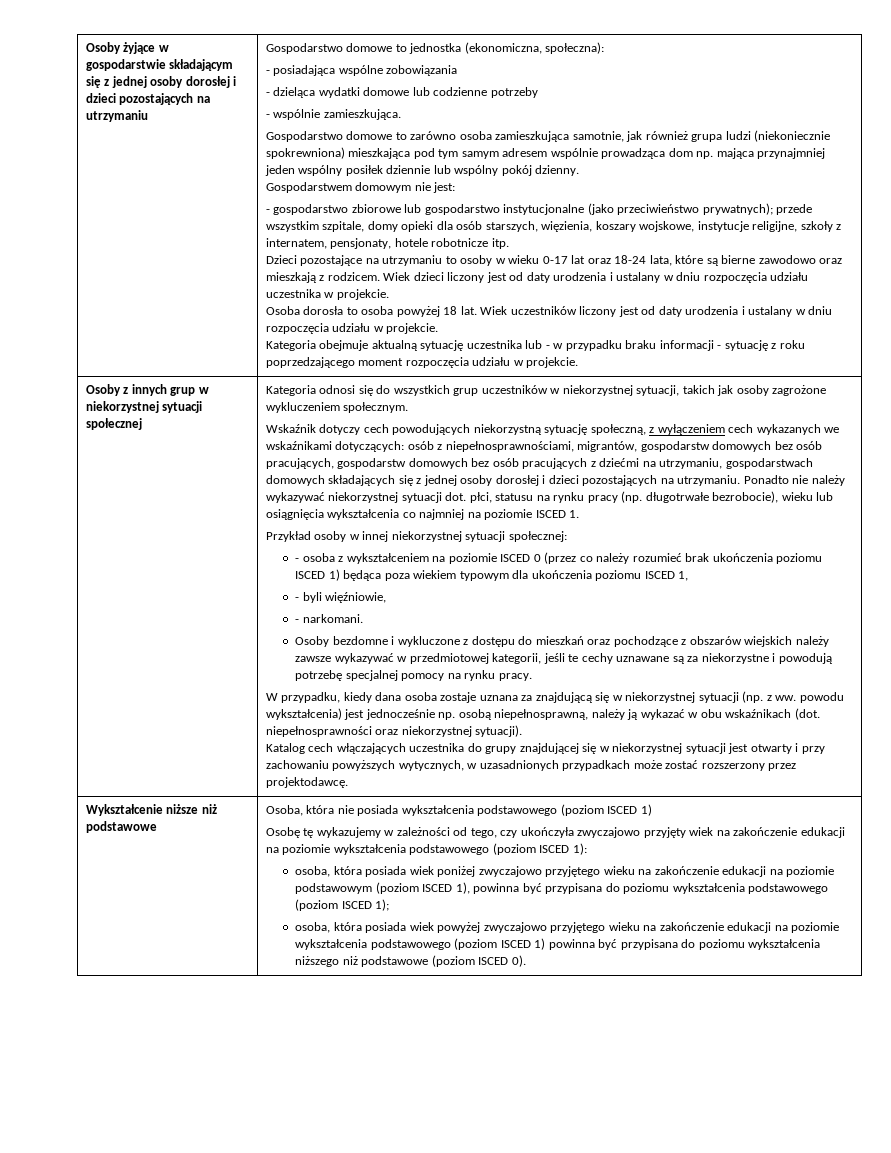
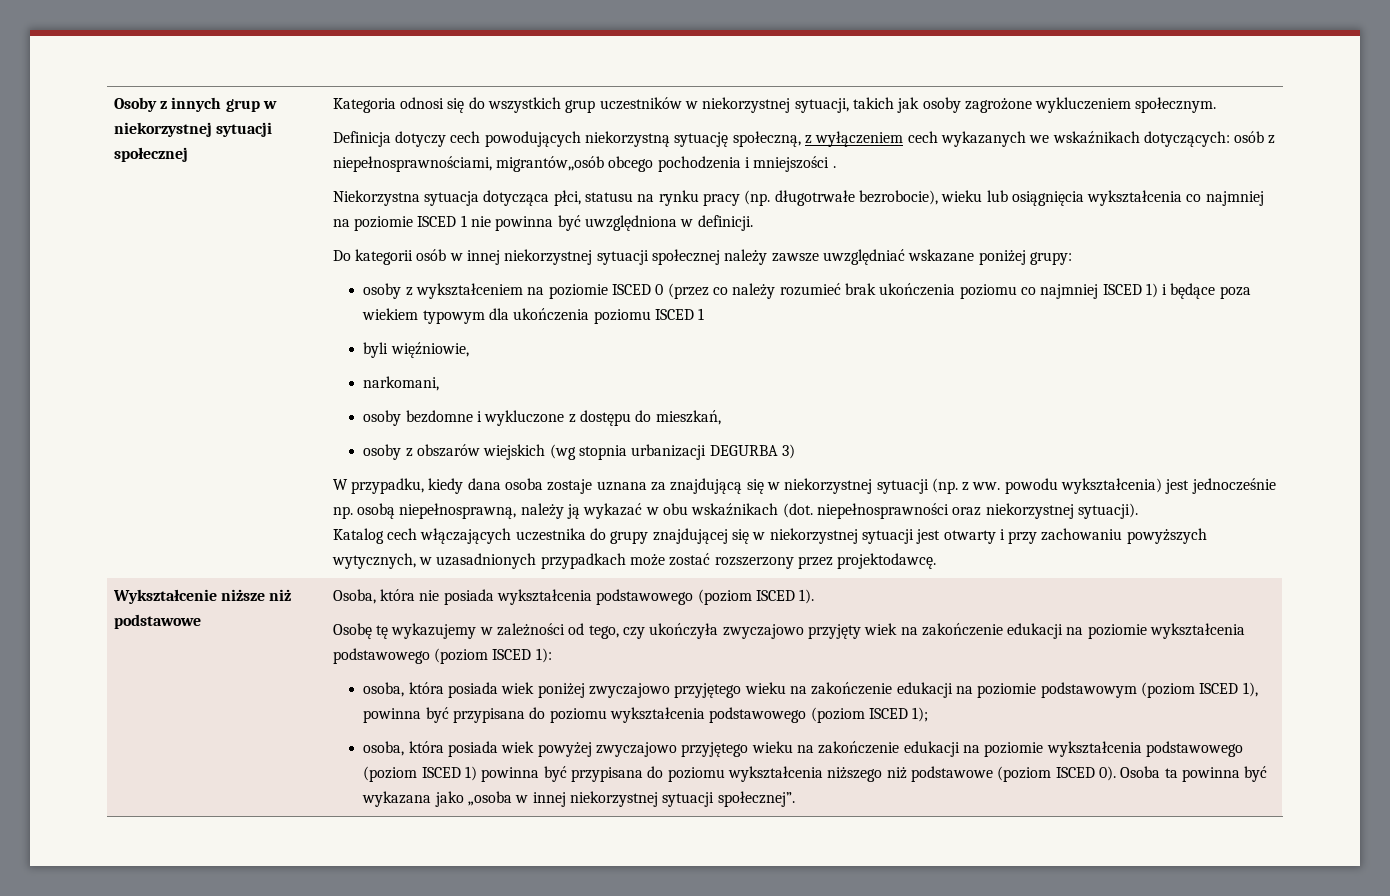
[85,42,169,54] [85,59,234,71] [85,76,237,88] [85,93,210,105] [85,110,148,122] [265,42,605,54] [265,65,458,76] [265,87,538,98] [265,109,401,120] [265,130,831,142] [265,147,826,159] [264,165,580,176] [265,182,456,193] [265,203,813,215] [265,221,842,232] [265,238,509,249] [265,255,843,266] [265,272,809,283] [265,289,389,300] [265,306,833,317] [265,323,439,334] [265,340,805,351] [265,357,579,368] [85,384,121,396] Osoby żyjące w gospodarstwie składającym się z jednej osoby dorosłej i dzieci pozostających na utrzymaniu | Gospodarstwo domowe to jednostka (ekonomiczna, społeczna): // - posiadająca wspólne zobowiązania // - dzieląca wydatki domowe lub codzienne potrzeby // - wspólnie zamieszkująca. // Gospodarstwo domowe to zarówno osoba zamieszkująca samotnie, jak również grupa ludzi (niekoniecznie spokrewniona) mieszkająca pod tym samym adresem wspólnie prowadząca dom np. mająca przynajmniej jeden wspólny posiłek dziennie lub wspólny pokój dzienny. // Gospodarstwem domowym nie jest: // - gospodarstwo zbiorowe lub gospodarstwo instytucjonalne (jako przeciwieństwo prywatnych); przede wszystkim szpitale, domy opieki dla osób starszych, więzienia, koszary wojskowe, instytucje religijne, szkoły z internatem, pensjonaty, hotele robotnicze itp. // Dzieci pozostające na utrzymaniu to osoby w wieku 0-17 lat oraz 18-24 lata, które są bierne zawodowo oraz mieszkają z rodzicem. Wiek dzieci liczony jest od daty urodzenia i ustalany w dniu rozpoczęcia udziału uczestnika w projekcie. // Osoba dorosła to osoba powyżej 18 lat. Wiek uczestników liczony jest od daty urodzenia i ustalany w dniu rozpoczęcia udziału w projekcie. // Kategoria obejmuje aktualną sytuację uczestnika lub - w przypadku braku informacji - sytuację z roku poprzedzającego moment rozpoczęcia udziału w projekcie. // Osoby -> [113,97,157,112] Osoby
[265,424,316,433] Wskaźnik -> [332,131,391,147] Definicja
[265,441,332,450] wskaźnikami -> [1052,131,1140,144] wskaźnikach
[577,441,823,452] [265,458,813,469] [265,475,845,486] [265,492,467,503] migrantów, gospodarstw domowych bez osób pracujących, gospodarstw domowych bez osób pracujących z dziećmi na utrzymaniu, gospodarstwach domowych składających się z jednej osoby dorosłej i dzieci pozostających na utrzymaniu. Ponadto nie należy wykazywać niekorzystnej sytuacji dot. -> [495,156,836,172] [332,190,550,206] migrantów,,osób obcego pochodzenia i mniejszości . // Niekorzystna sytuacja dotycząca
[569,510,580,518] [265,531,567,542] [295,553,335,562] 1. // Przykład osoby w innej niekorzystnej sytuacji społecznej: // - osoba -> [460,215,753,231] [332,249,1072,265] [363,283,402,299] 1 nie powinna być uwzględniona w definicji. // Do kategorii osób w innej niekorzystnej sytuacji społecznej należy zawsze uwzględniać wskazane poniżej grupy: // osoby
[295,569,382,581] ISCED 1) będąca -> [1020,283,1216,299] co najmniej ISCED 1) i będące
[678,571,689,581] [295,597,300,601] 1, // - -> [698,308,705,320] 1 //
[295,614,363,623] [295,636,330,647] - narkomani. // Osoby -> [363,376,440,391] [363,410,402,426] narkomani, // osoby
[535,636,829,647] [295,653,833,664] [295,670,532,681] mieszkań oraz pochodzące z obszarów wiejskich należy zawsze wykazywać w przedmiotowej kategorii, jeśli te cechy uznawane są za niekorzystne i powodują potrzebę specjalnej pomocy na rynku pracy. -> [655,410,721,425] [363,444,795,460] mieszkań, // osoby z obszarów wiejskich (wg stopnia urbanizacji DEGURBA 3)
[640,804,652,816] 1) -> [799,589,815,604] 1).
(526, 961) none -> [1120,766,1268,782] [362,791,795,807] Osoba ta powinna być wykazana jako „osoba w innej niekorzystnej sytuacji społecznej”.

